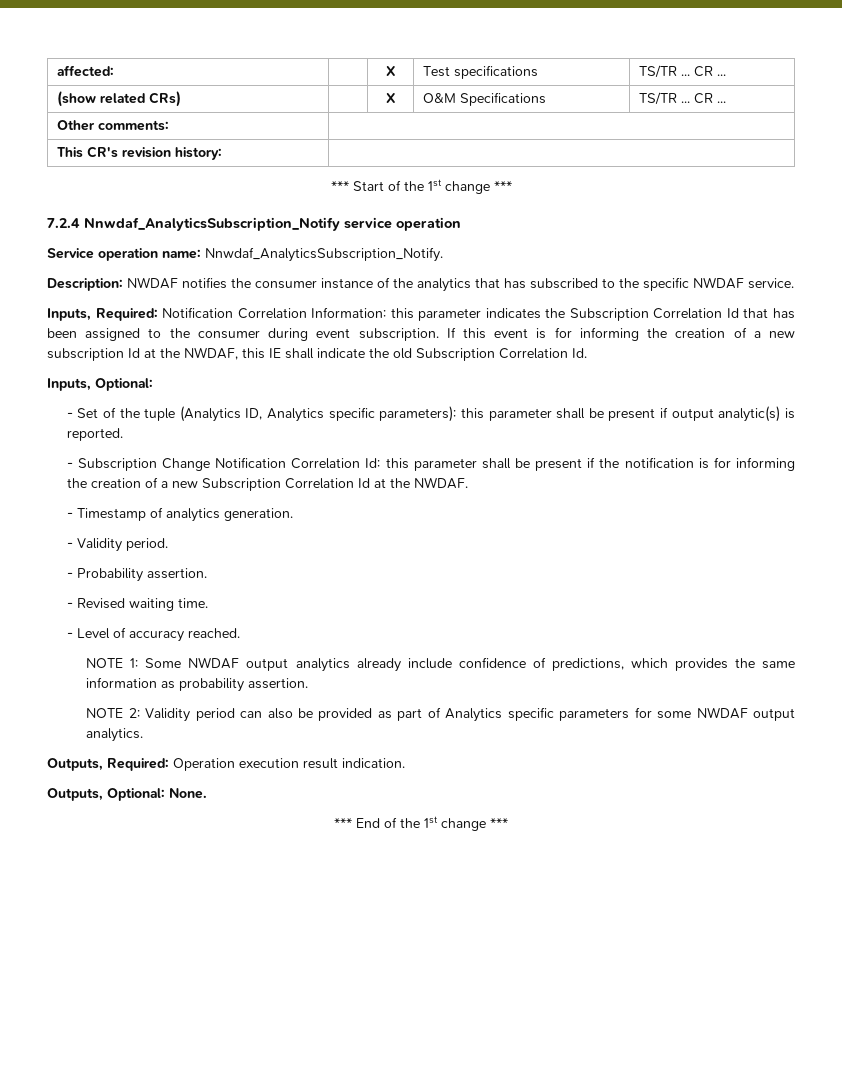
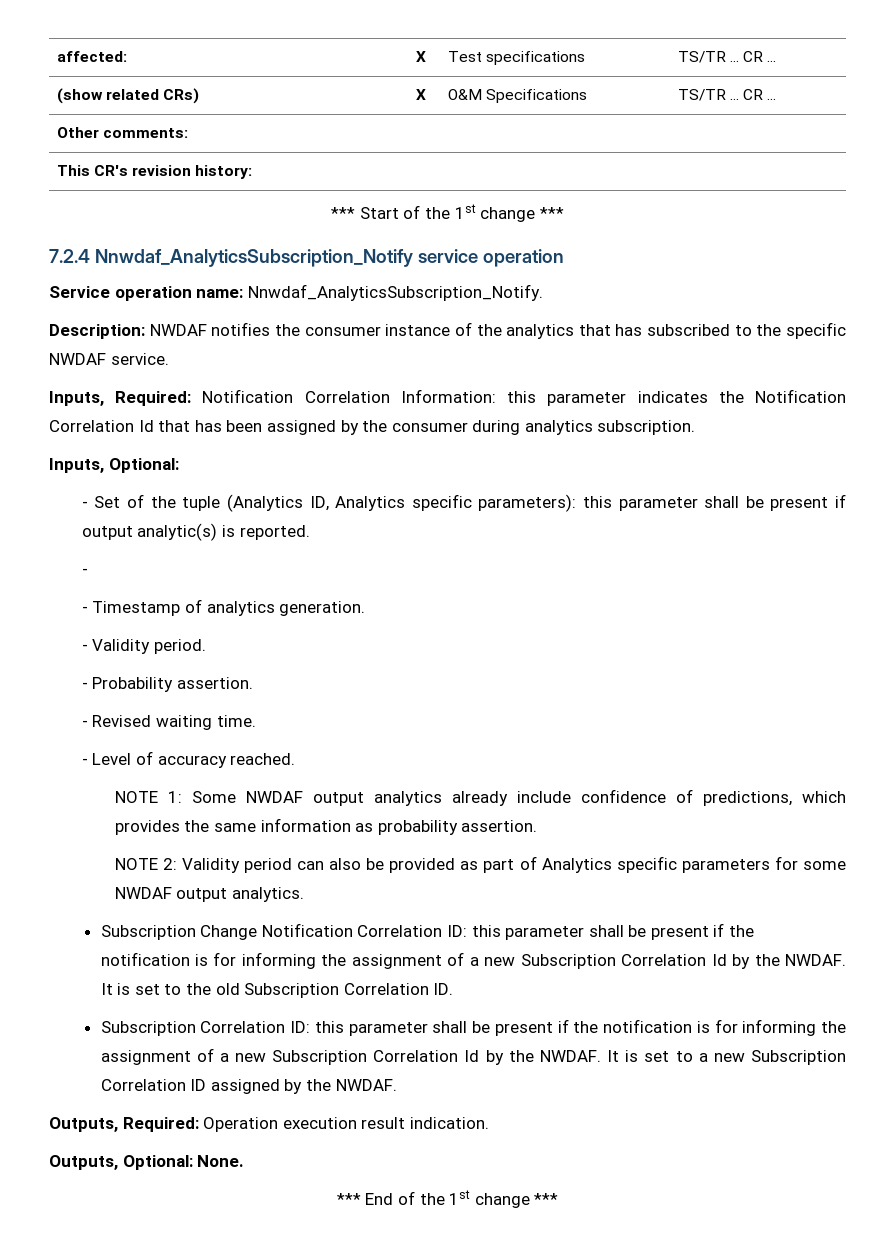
[569,308,649,321] Subscription -> [754,389,846,403] Notification
[148,328,162,338] to -> [340,420,359,435] by
[316,328,351,338] event -> [524,420,593,435] analytics
[446,327,795,341] [47,347,587,361] If this event is for informing the creation of a new subscription Id at the NWDAF, this IE shall indicate the old Subscription Correlation Id. -> (696, 427) none
[77,457,796,471] [66,477,468,491] Subscription Change Notification Correlation Id: this parameter shall be present if the notification is for informing the creation of a new Subscription Correlation Id at the NWDAF. -> (88, 571) none
(144, 735) none -> [100,923,755,940] [100,952,846,969] [100,983,454,998] [100,1019,847,1036] [100,1048,846,1065] [100,1079,397,1094] // Subscription Change Notification Correlation ID: this parameter shall be present if the notification is for informing the assignment of a new Subscription Correlation Id by the NWDAF. It is set to the old Subscription Correlation ID. // Subscription Correlation ID: this parameter shall be present if the notification is for informing the assignment of a new Subscription Correlation Id by the NWDAF. It is set to a new Subscription Correlation ID assigned by the NWDAF.

